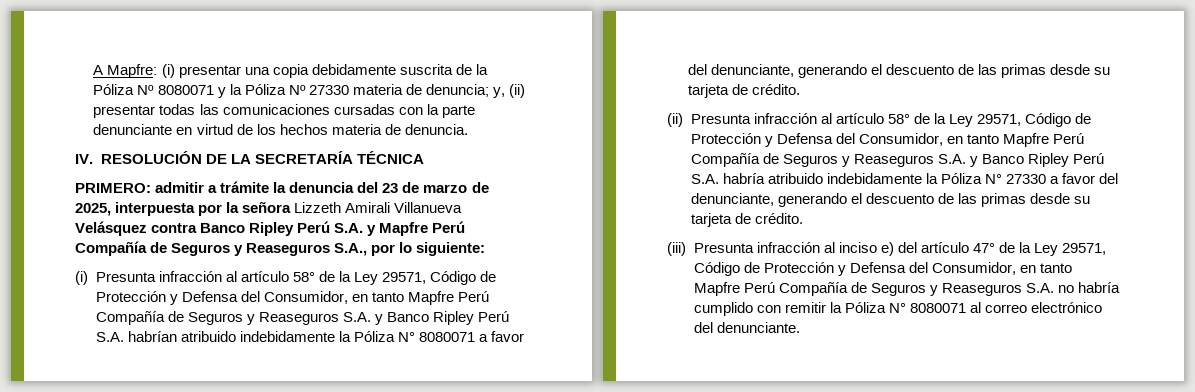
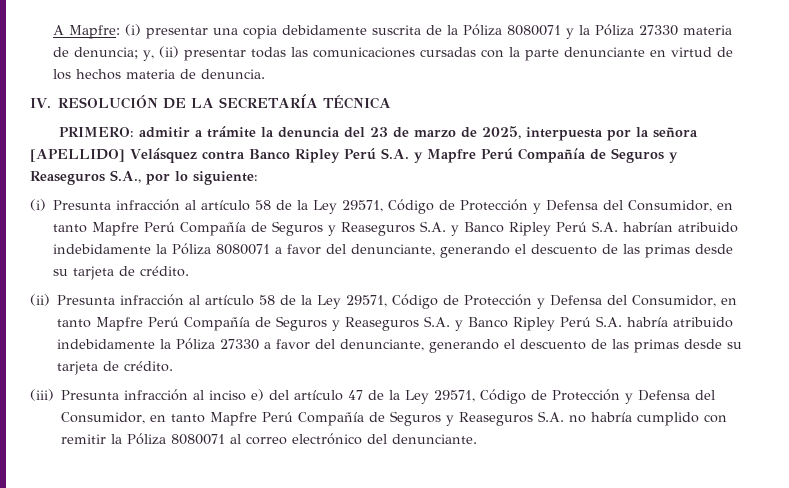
[137,85,155,95] Nº -> (503, 30) none
[288,85,306,95] Nº -> (635, 30) none
[294,202,463,213] Lizzeth Amirali Villanueva -> [30,149,125,162] [APELLIDO]
[292,272,315,282] 58° -> [255,200,272,210] 58
[397,332,415,342] N° -> (212, 249) none
[887,114,910,124] 58° -> [259,295,276,305] 58
[984,174,1002,184] N° -> (216, 344) none
[972,243,995,253] 47° -> [348,390,364,400] 47
[888,303,906,313] N° -> (167, 439) none

